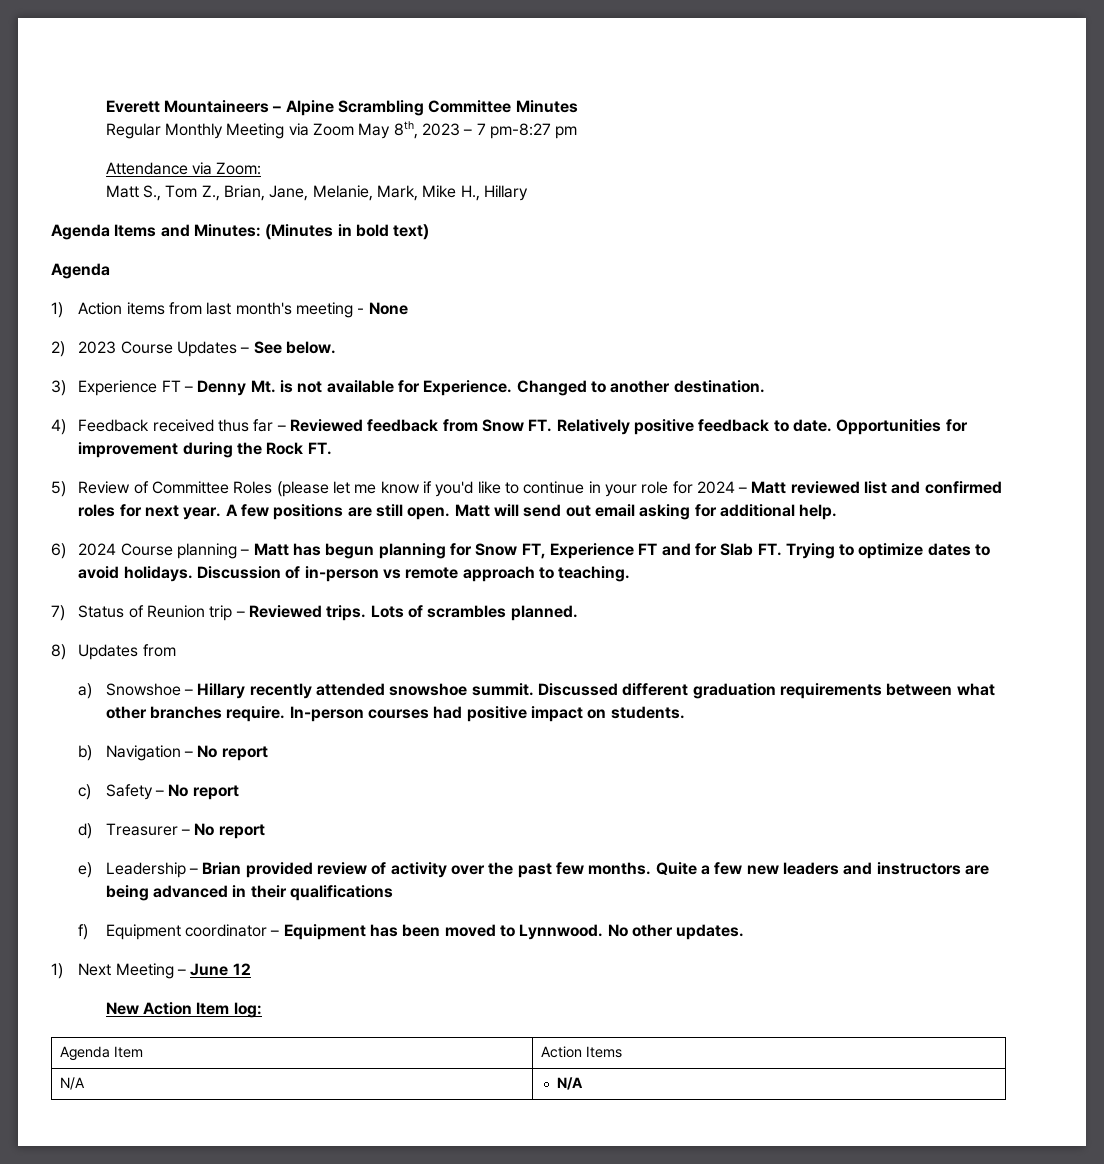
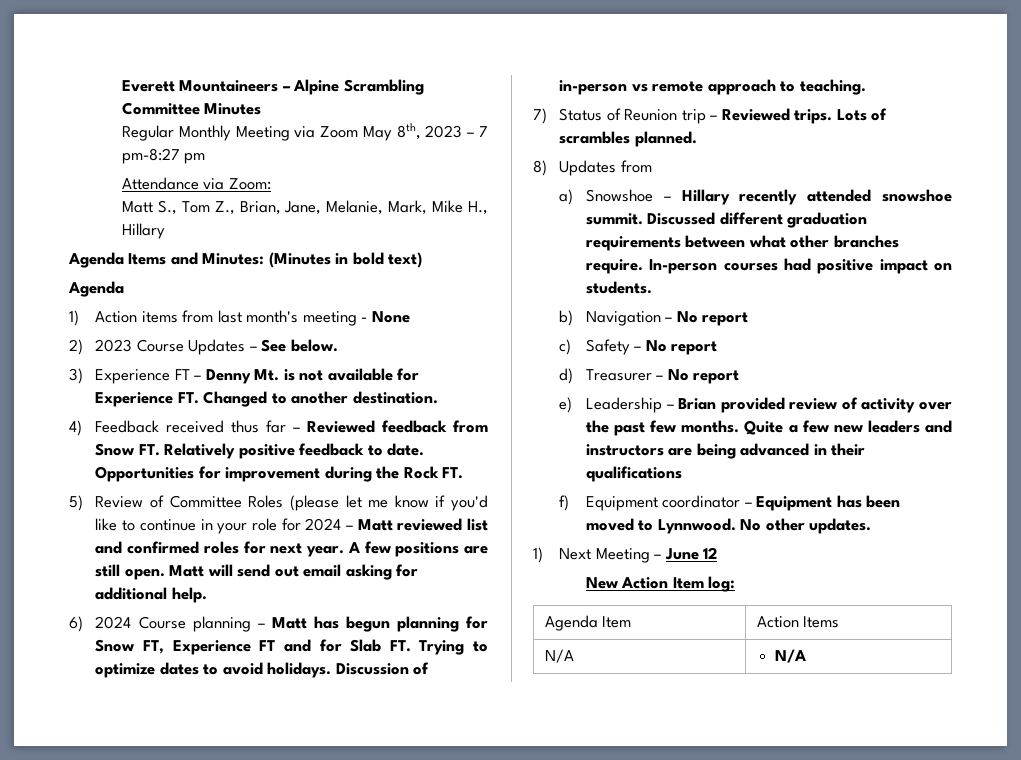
[423,380,513,396] Experience. -> [95,392,199,407] Experience FT.

